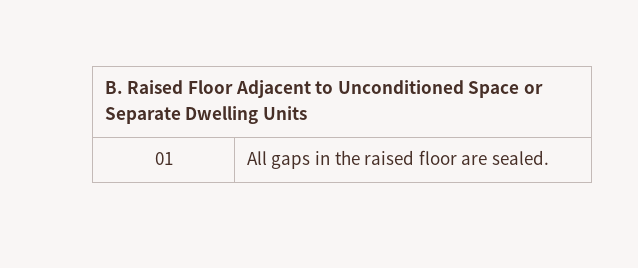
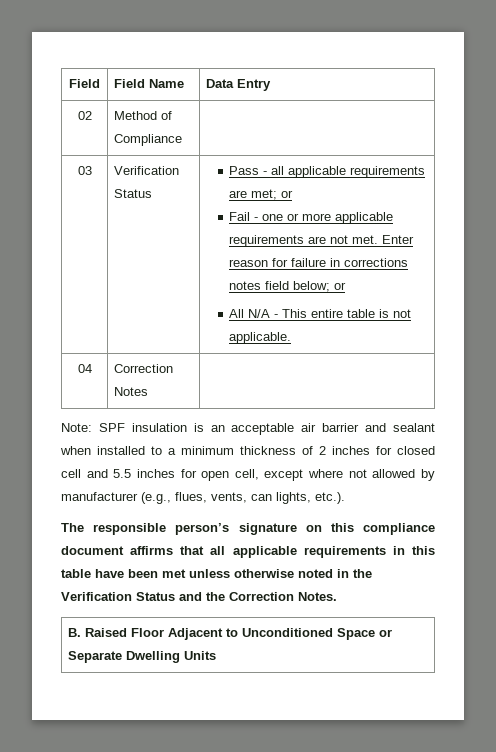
(104, 87) none -> [69,79,100,88] [114,79,185,88] [206,79,272,91] [77,111,92,120] [114,111,173,120] [114,134,183,146] [77,166,92,175] [114,166,180,175] [114,189,153,198] [229,166,426,178] [229,189,294,200] [229,212,394,224] [229,235,415,247] [229,258,409,267] [229,281,347,292] [229,309,412,318] [229,332,292,344] [77,364,92,373] [114,364,174,373] [114,387,149,396] [61,423,436,435] [60,446,435,455] [61,469,435,481] [61,492,345,504] [61,523,435,535] [61,546,435,558] [61,569,372,578] [61,592,337,601] Field | Field Name | Data Entry // 02 | Method of Compliance | // 03 | Verification Status | Pass - all applicable requirements are met; or // Fail - one or more applicable requirements are not met. Enter reason for failure in corrections notes field below; or // All N/A - This entire table is not applicable. // 04 | Correction Notes | // Note: SPF insulation is an acceptable air barrier and sealant when installed to a minimum thickness of 2 inches for closed cell and 5.5 inches for open cell, except where not allowed by manufacturer (e.g., flues, vents, can lights, etc.). // The responsible person’s signature on this compliance document affirms that all applicable requirements in this table have been met unless otherwise noted in the Verification Status and the Correction Notes. //
[154,152,173,165] [246,150,549,169] // 01 | All gaps in the raised floor are sealed. -> (217, 655) none

